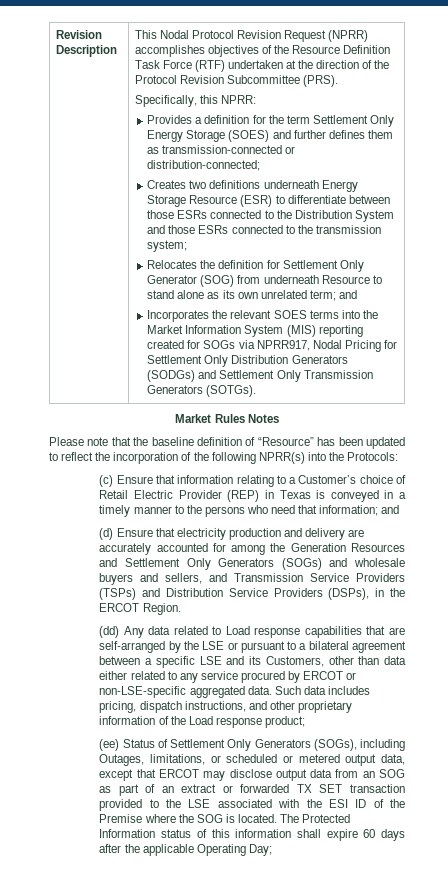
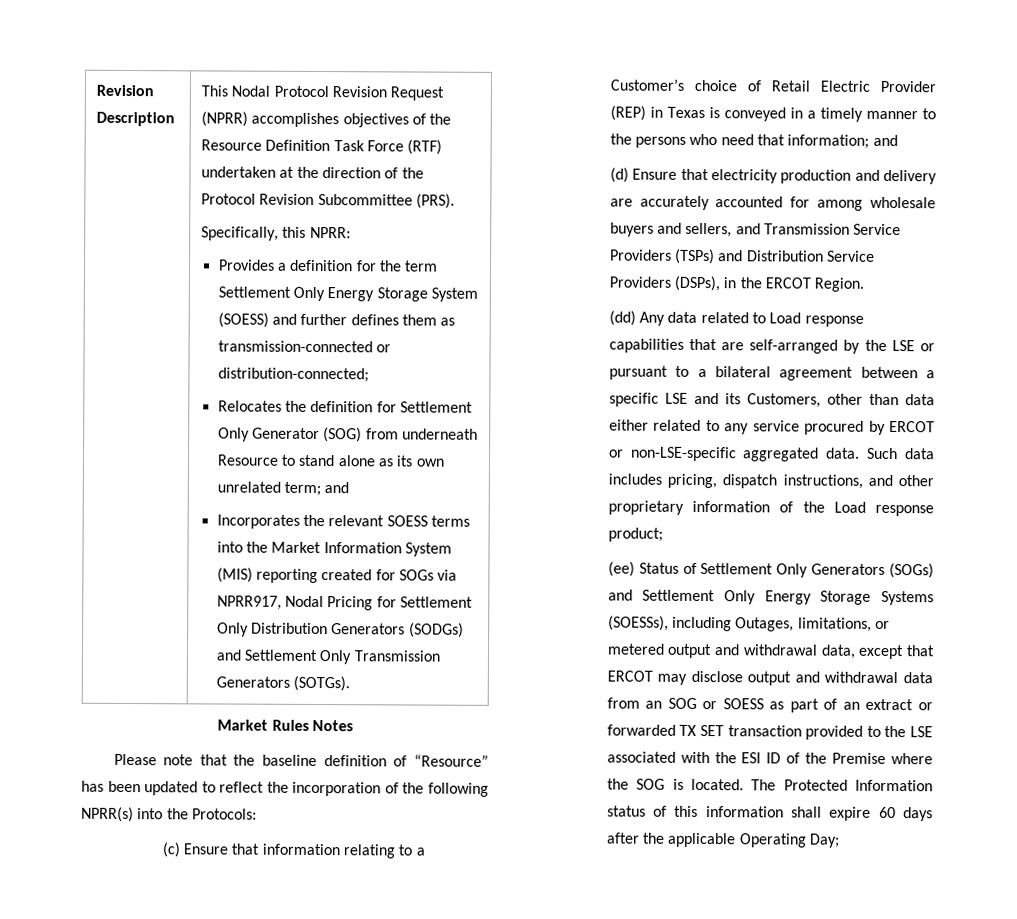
[228,130,270,142] (SOES) -> [430,287,478,302] [217,312,269,328] System (SOESS)
[147,180,358,192] [147,195,390,207] [147,210,394,222] [147,225,381,234] [147,240,188,252] // Creates two definitions underneath Energy Storage Resource (ESR) to differentiate between those ESRs connected to the Distribution System and those ESRs connected to the transmission system; -> (369, 375) none
[273,310,307,319] SOES -> [386,515,428,527] SOESS
[270,543,405,552] [99,558,348,570] the Generation Resources and Settlement Only Generators (SOGs) and -> (864, 205) none
[313,739,405,751] [99,754,377,766] (SOGs), including Outages, limitations, or scheduled or metered output -> [889,562,934,579] [607,589,934,606] [607,615,891,632] [606,643,818,659] (SOGs) and Settlement Only Energy Storage Systems (SOESSs), including Outages, limitations, or metered output and withdrawal
(307, 775) none -> [794,671,899,684] and withdrawal
(406, 773) none -> [702,698,764,710] or SOESS

